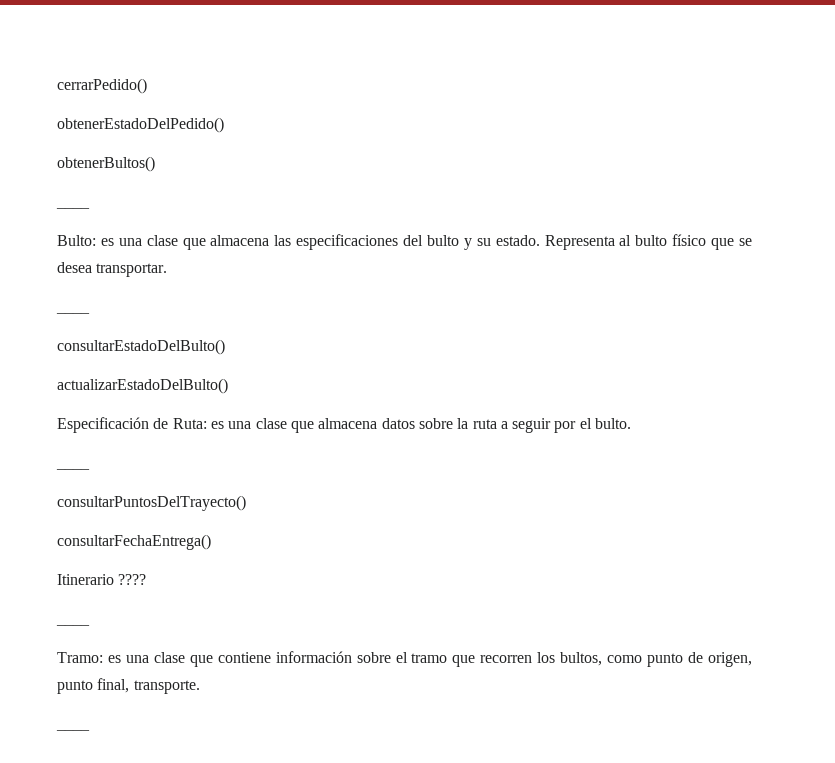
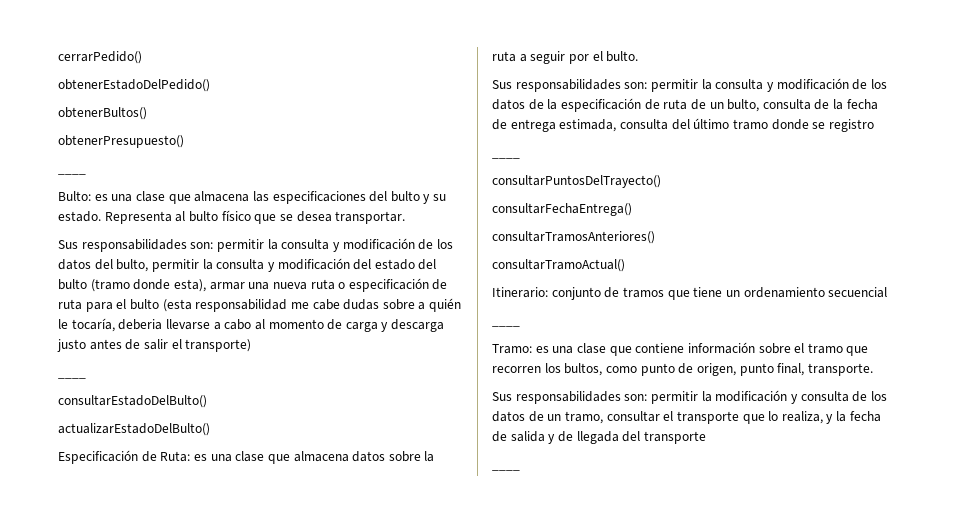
(155, 164) none -> [58,135,184,148] // obtenerPresupuesto()
(168, 270) none -> [58,238,453,252] [58,258,437,272] [58,278,448,292] [58,298,462,312] [58,318,445,332] [57,339,252,352] // Sus responsabilidades son: permitir la consulta y modificación de los datos del bulto, permitir la consulta y modificación del estado del bulto (tramo donde esta), armar una nueva ruta o especificación de ruta para el bulto (esta responsabilidad me cabe dudas sobre a quién le tocaría, deberia llevarse a cabo al momento de carga y descarga justo antes de salir el transporte)
[56,468,90,470] [57,495,246,511] [57,534,211,550] [57,574,147,585] ____ // consultarPuntosDelTrayecto() // consultarFechaEntrega() // Itinerario ???? -> [492,78,887,92] [492,98,878,112] [492,118,874,132] [492,157,520,159] [492,175,661,188] [492,203,632,216] [492,231,655,244] [492,259,625,272] [492,287,888,300] Sus responsabilidades son: permitir la consulta y modificación de los datos de la especificación de ruta de un bulto, consulta de la fecha de entrega estimada, consulta del último tramo donde se registro // ____ // consultarPuntosDelTrayecto() // consultarFechaEntrega() // consultarTramosAnteriores() // consultarTramoActual() // Itinerario: conjunto de tramos que tiene un ordenamiento secuencial
(200, 687) none -> [492,390,887,404] [492,411,881,424] [492,431,706,444] // Sus responsabilidades son: permitir la modificación y consulta de los datos de un tramo, consultar el transporte que lo realiza, y la fecha de salida y de llegada del transporte

